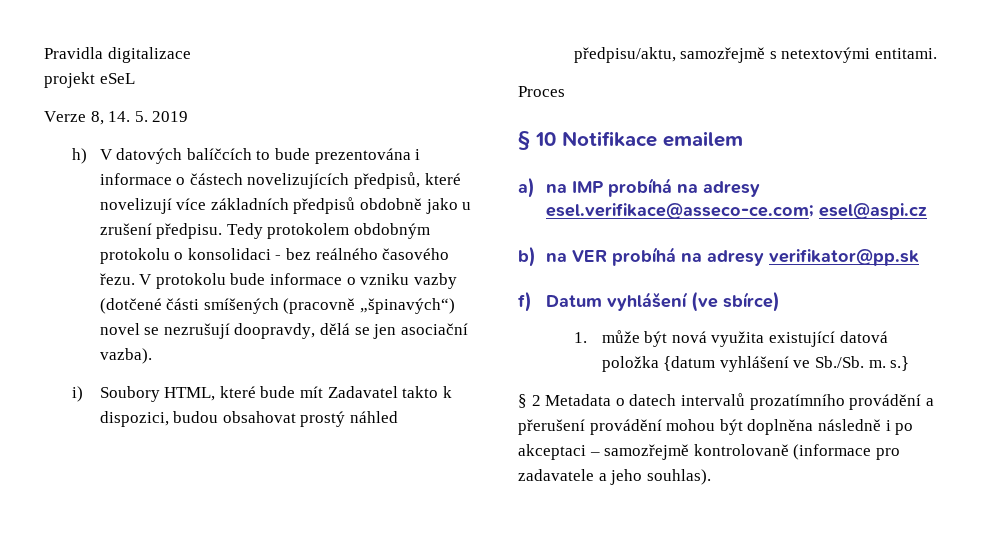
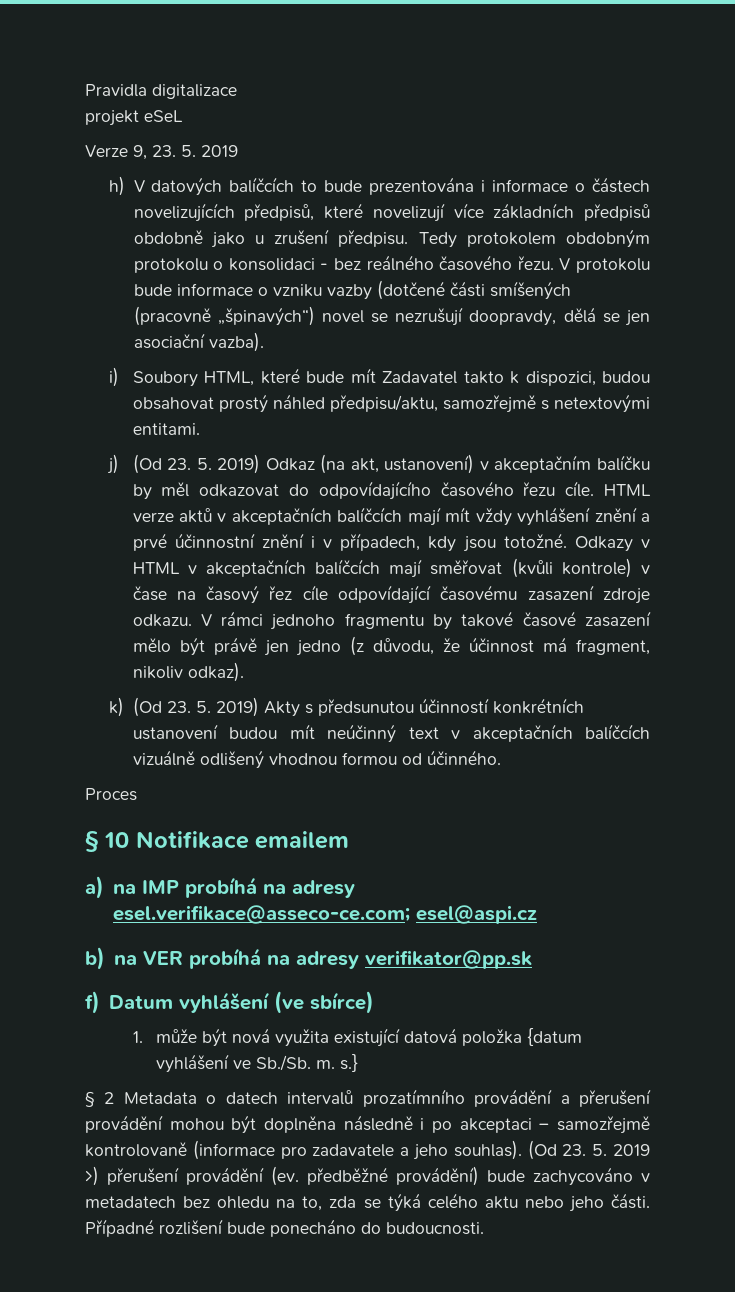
[90,111,131,125] 8, 14. -> [133,145,176,160] 9, 23.
(938, 53) none -> [106,454,650,474] [132,481,651,500] [132,507,650,526] [132,533,650,552] [132,558,650,578] [132,585,650,604] [132,611,651,630] [132,636,650,656] [132,662,244,682] [108,697,584,717] [132,724,650,743] [132,750,501,769] // j) (Od 23. 5. 2019) Odkaz (na akt, ustanovení) v akceptačním balíčku by měl odkazovat do odpovídajícího časového řezu cíle. HTML verze aktů v akceptačních balíčcích mají mít vždy vyhlášení znění a prvé účinnostní znění i v případech, kdy jsou totožné. Odkazy v HTML v akceptačních balíčcích mají směřovat (kvůli kontrole) v čase na časový řez cíle odpovídající časovému zasazení zdroje odkazu. V rámci jednoho fragmentu by takové časové zasazení mělo být právě jen jedno (z důvodu, že účinnost má fragment, nikoliv odkaz). // k) (Od 23. 5. 2019) Akty s předsunutou účinností konkrétních ustanovení budou mít neúčinný text v akceptačních balíčcích vizuálně odlišený vhodnou formou od účinného.
(711, 477) none -> [527,1140,650,1160] [85,1166,650,1186] [85,1193,650,1212] [85,1219,484,1237] (Od 23. 5. 2019 >) přerušení provádění (ev. předběžné provádění) bude zachycováno v metadatech bez ohledu na to, zda se týká celého aktu nebo jeho části. Případné rozlišení bude ponecháno do budoucnosti.

